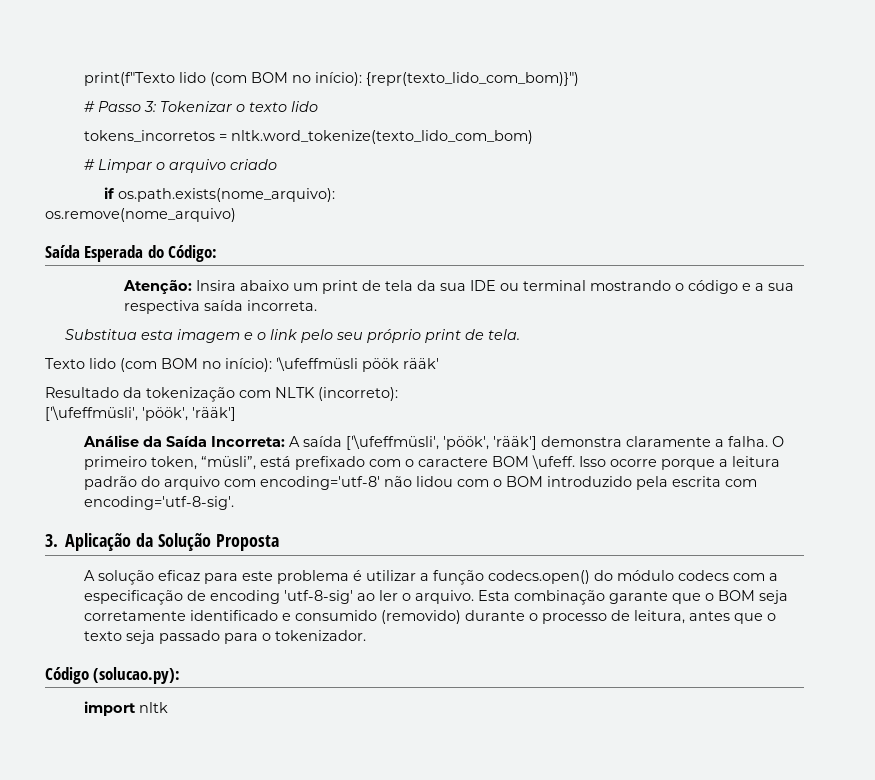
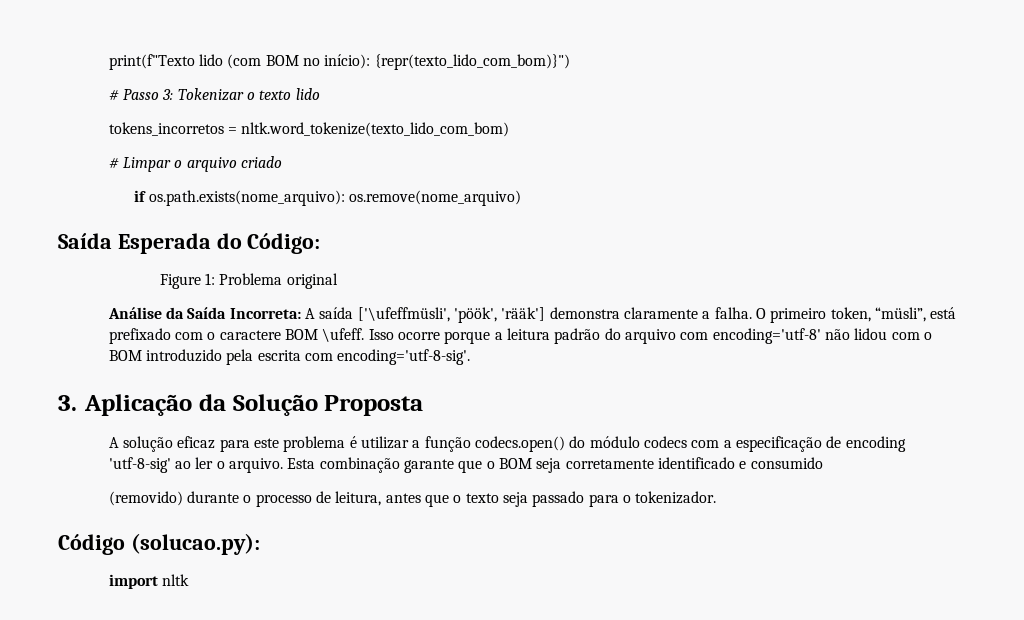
(336, 195) // -> (345, 198) none
[122,279,794,295] [123,300,317,314] [64,329,520,343] [45,357,439,372] [45,387,398,402] [45,406,236,421] Atenção: Insira abaixo um print de tela da sua IDE ou terminal mostrando o código e a sua respectiva saída incorreta. // Substitua esta imagem e o link pelo seu próprio print de tela. // Texto lido (com BOM no início): '\ufeffmüsli pöök rääk' // Resultado da tokenização com NLTK (incorreto): // ['\ufeffmüsli', 'pöök', 'rääk'] -> [159,273,338,289] Figure 1: Problema original
(378, 615) none -> (823, 463) //

